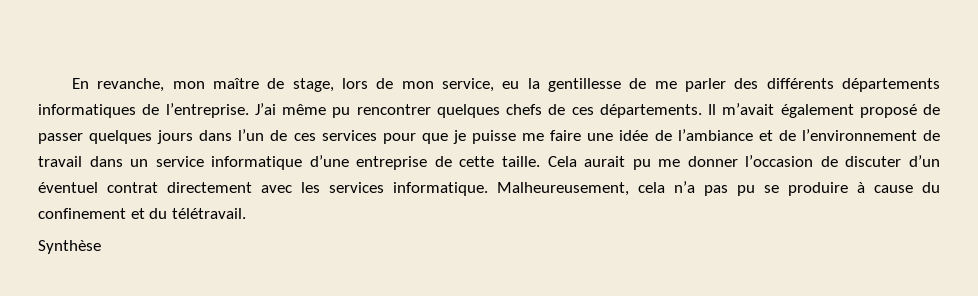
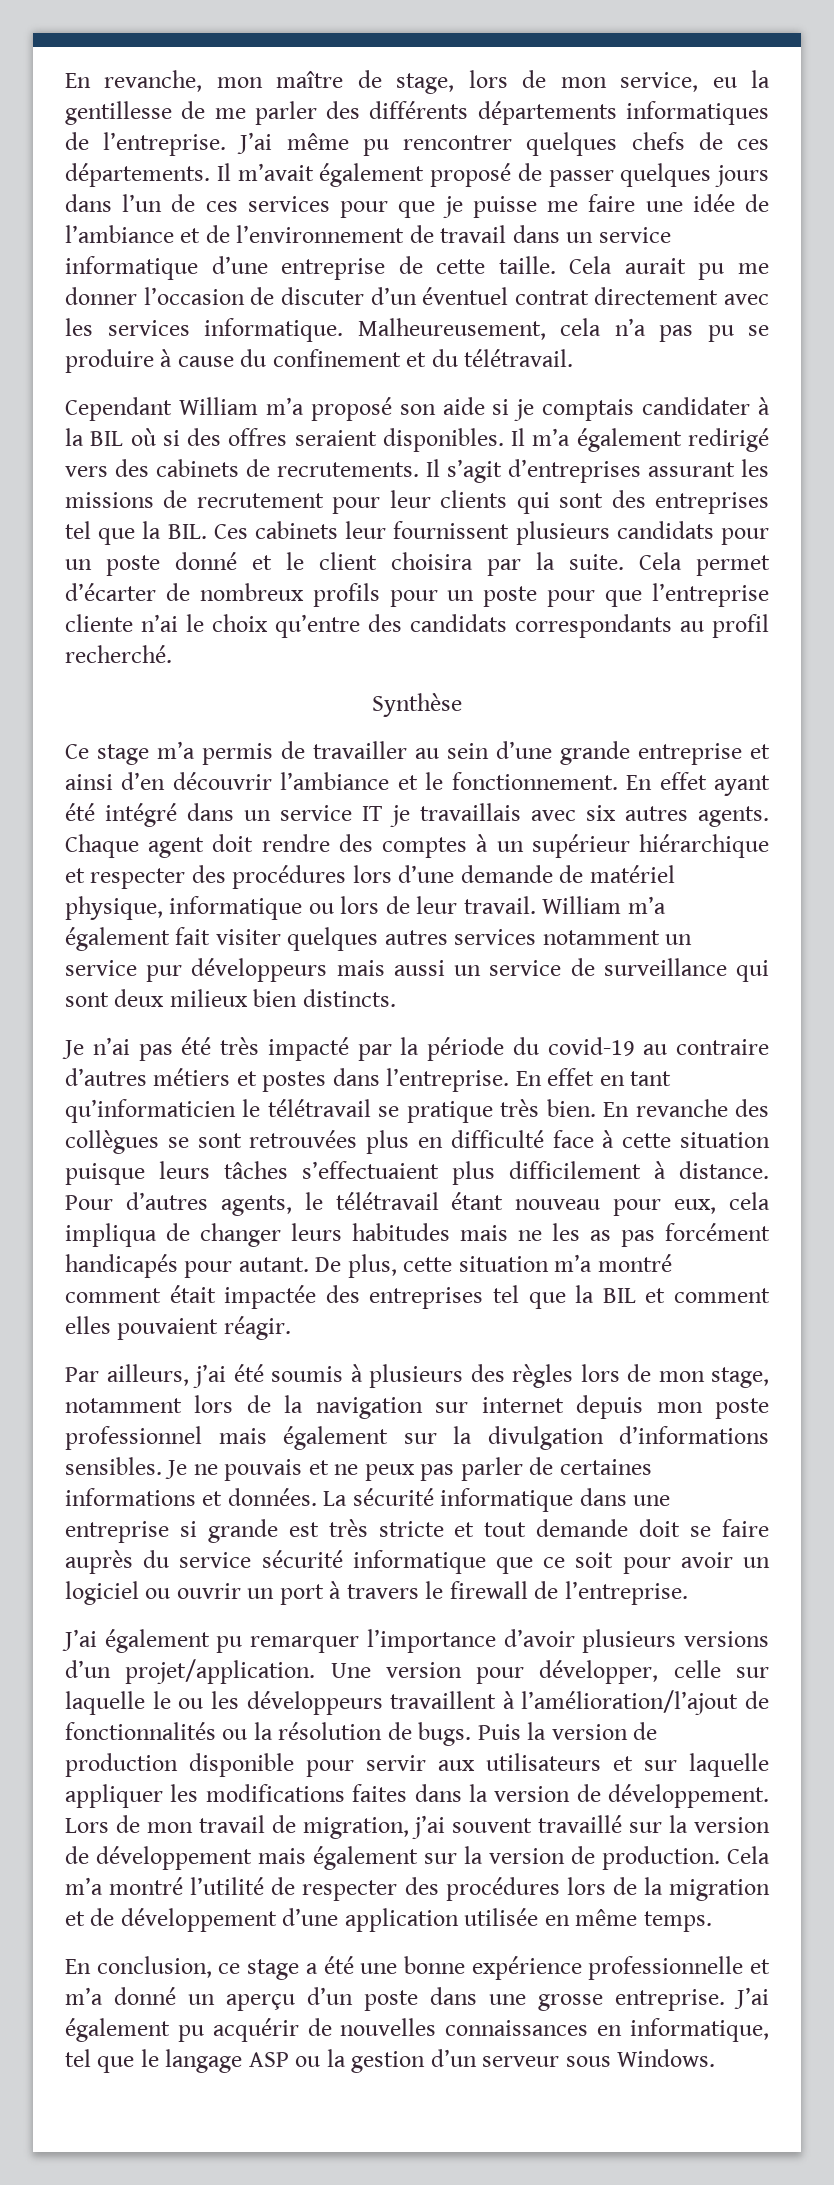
[38,240,101,254] Synthèse -> [65,397,770,421] [65,428,769,452] [65,459,769,483] [65,490,770,514] [65,521,769,545] [65,552,770,576] [65,583,769,607] [65,614,769,638] [65,645,172,663] [372,693,462,717] [65,741,770,765] [65,772,771,796] [65,803,769,827] [65,834,769,858] [65,865,675,889] [65,896,666,920] [65,927,693,951] [65,958,769,982] [65,989,396,1007] [62,1037,769,1061] [65,1068,672,1092] [65,1099,770,1123] [65,1130,770,1154] [65,1161,769,1185] [65,1192,770,1216] [65,1223,770,1247] [65,1254,672,1278] [65,1285,771,1309] [65,1316,291,1340] [65,1364,769,1388] [65,1395,769,1419] [65,1426,769,1450] [65,1457,652,1481] [65,1488,671,1512] [65,1519,769,1543] [65,1550,770,1574] [65,1581,688,1605] [62,1629,769,1653] [65,1659,769,1684] [65,1690,769,1715] [65,1722,658,1746] [65,1753,769,1777] [65,1784,769,1808] [65,1815,770,1839] [65,1846,770,1870] [65,1877,770,1901] [65,1908,712,1932] [65,1956,770,1980] [65,1987,769,2011] [65,2018,769,2042] [65,2049,716,2073] Cependant William m’a proposé son aide si je comptais candidater à la BIL où si des offres seraient disponibles. Il m’a également redirigé vers des cabinets de recrutements. Il s’agit d’entreprises assurant les missions de recrutement pour leur clients qui sont des entreprises tel que la BIL. Ces cabinets leur fournissent plusieurs candidats pour un poste donné et le client choisira par la suite. Cela permet d’écarter de nombreux profils pour un poste pour que l’entreprise cliente n’ai le choix qu’entre des candidats correspondants au profil recherché. // Synthèse // Ce stage m’a permis de travailler au sein d’une grande entreprise et ainsi d’en découvrir l’ambiance et le fonctionnement. En effet ayant été intégré dans un service IT je travaillais avec six autres agents. Chaque agent doit rendre des comptes à un supérieur hiérarchique et respecter des procédures lors d’une demande de matériel physique, informatique ou lors de leur travail. William m’a également fait visiter quelques autres services notamment un service pur développeurs mais aussi un service de surveillance qui sont deux milieux bien distincts. // Je n’ai pas été très impacté par la période du covid-19 au contraire d’autres métiers et postes dans l’entreprise. En effet en tant qu’informaticien le télétravail se pratique très bien. En revanche des collègues se sont retrouvées plus en difficulté face à cette situation puisque leurs tâches s’effectuaient plus difficilement à distance. Pour d’autres agents, le télétravail étant nouveau pour eux, cela impliqua de changer leurs habitudes mais ne les as pas forcément handicapés pour autant. De plus, cette situation m’a montré comment était impactée des entreprises tel que la BIL et comment elles pouvaient réagir. // Par ailleurs, j’ai été soumis à plusieurs des règles lors de mon stage, notamment lors de la navigation sur internet depuis mon poste professionnel mais également sur la divulgation d’informations sensibles. Je ne pouvais et ne peux pas parler de certaines informations et données. La sécurité informatique dans une entreprise si grande est très stricte et tout demande doit se faire auprès du service sécurité informatique que ce soit pour avoir un logiciel ou ouvrir un port à travers le firewall de l’entreprise. // J’ai également pu remarquer l’importance d’avoir plusieurs versions d’un projet/application. Une version pour développer, celle sur laquelle le ou les développeurs travaillent à l’amélioration/l’ajout de fonctionnalités ou la résolution de bugs. Puis la version de production disponible pour servir aux utilisateurs et sur laquelle appliquer les modifications faites dans la version de développement. Lors de mon travail de migration, j’ai souvent travaillé sur la version de développement mais également sur la version de production. Cela m’a montré l’utilité de respecter des procédures lors de la migration et de développement d’une application utilisée en même temps. // En conclusion, ce stage a été une bonne expérience professionnelle et m’a donné un aperçu d’un poste dans une grosse entreprise. J’ai également pu acquérir de nouvelles connaissances en informatique, tel que le langage ASP ou la gestion d’un serveur sous Windows.

